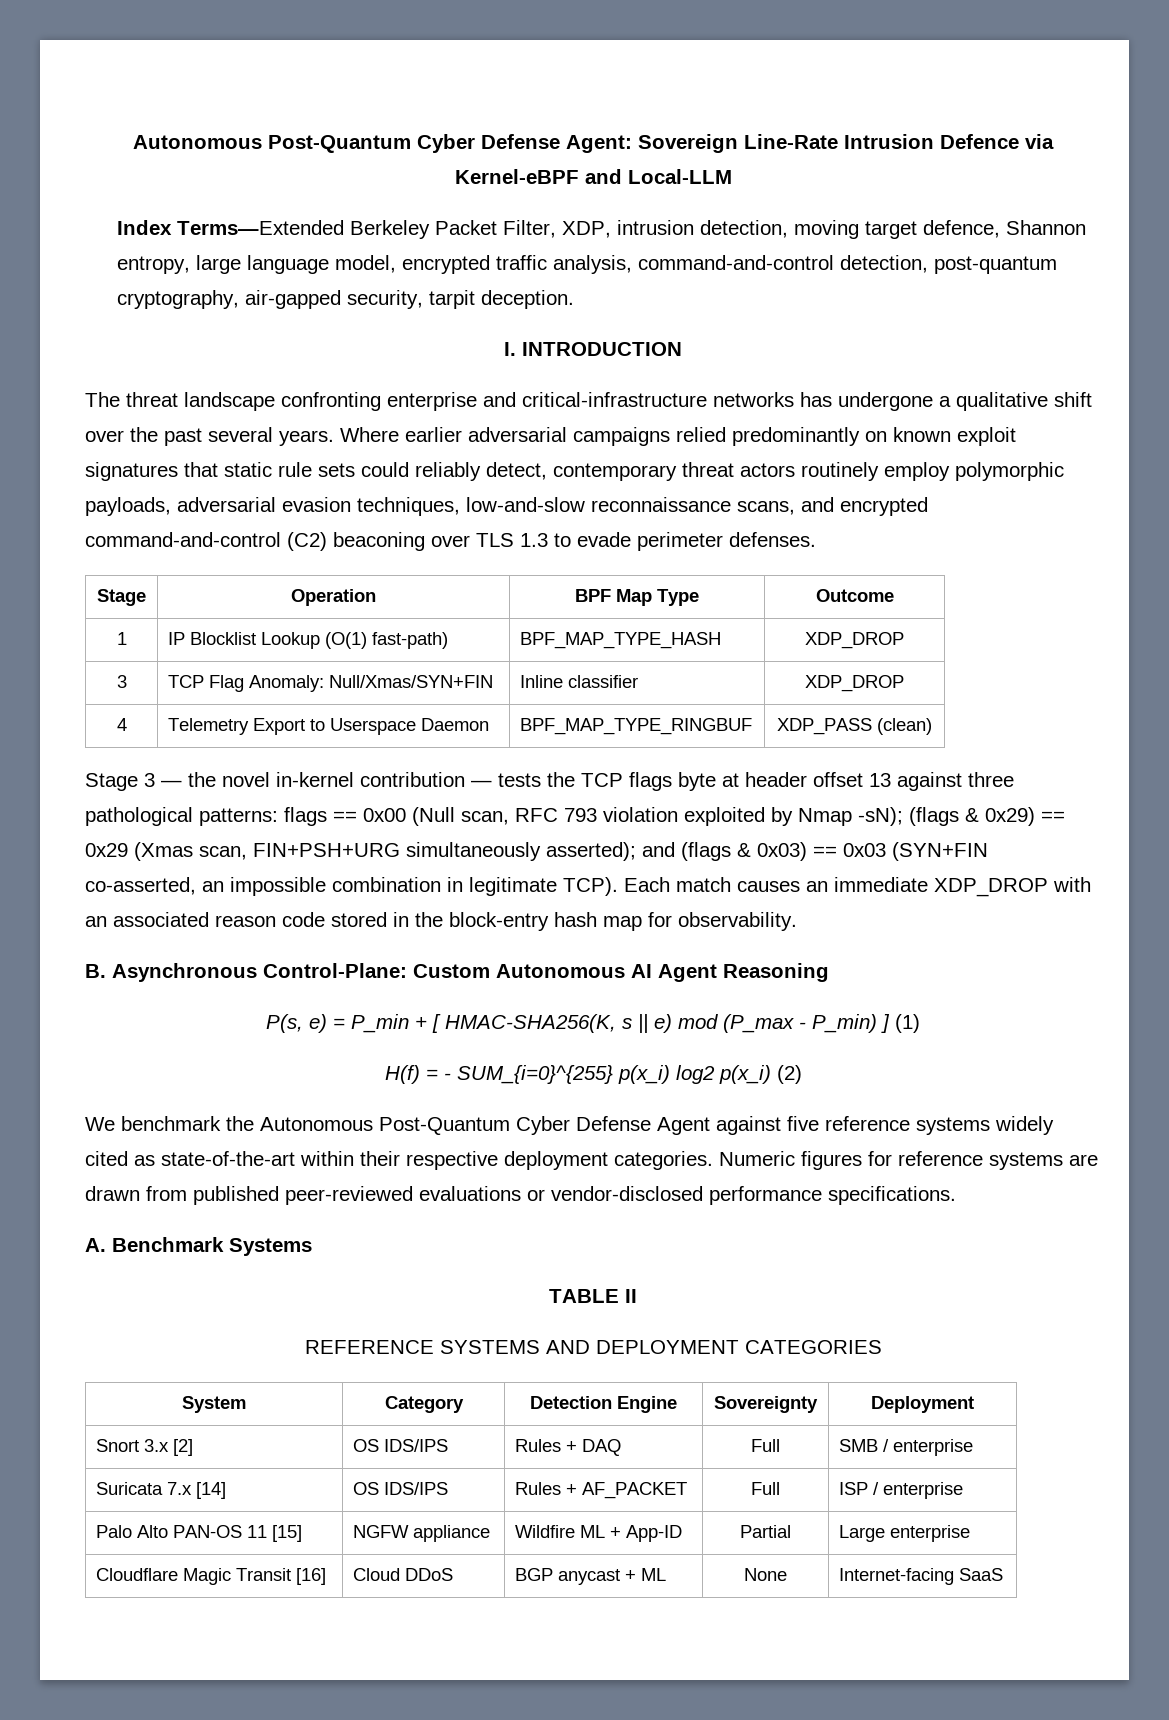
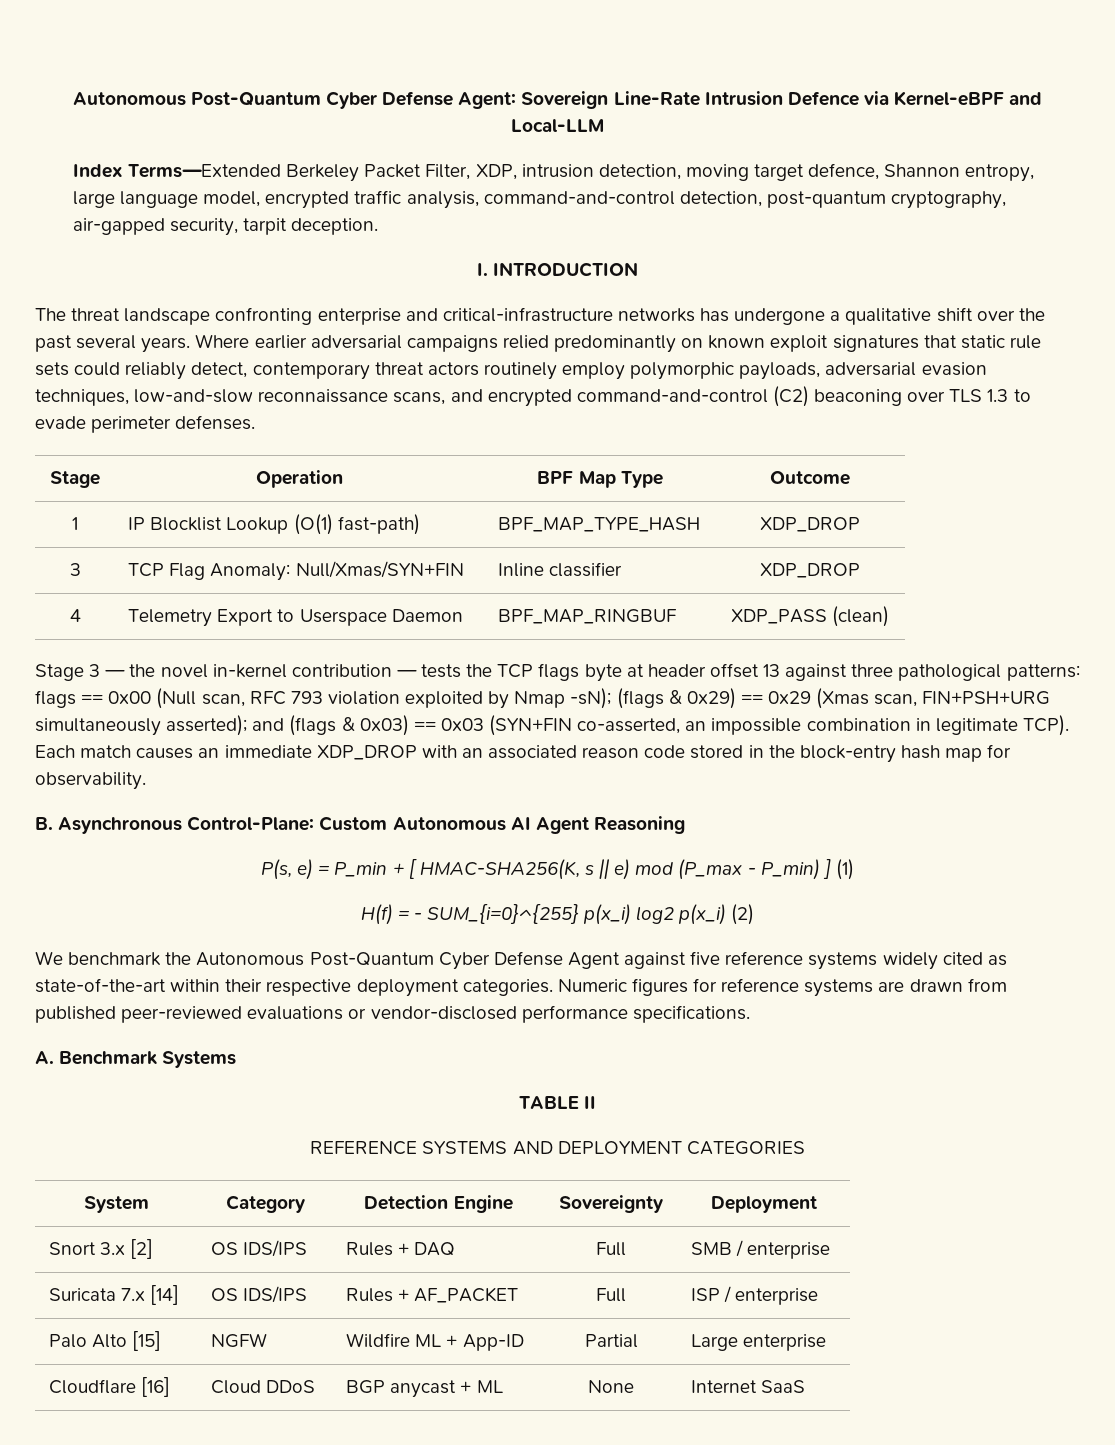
[520,718,753,735] BPF_MAP_TYPE_RINGBUF -> [498,609,678,624] BPF_MAP_RINGBUF
[173,1525,268,1538] PAN-OS 11 -> (128, 1341) none
[413,1525,491,1542] appliance -> (268, 1340) none
[183,1568,292,1585] Magic Transit -> (137, 1386) none
[839,1568,955,1585] Internet-facing -> [691,1380,758,1393] Internet

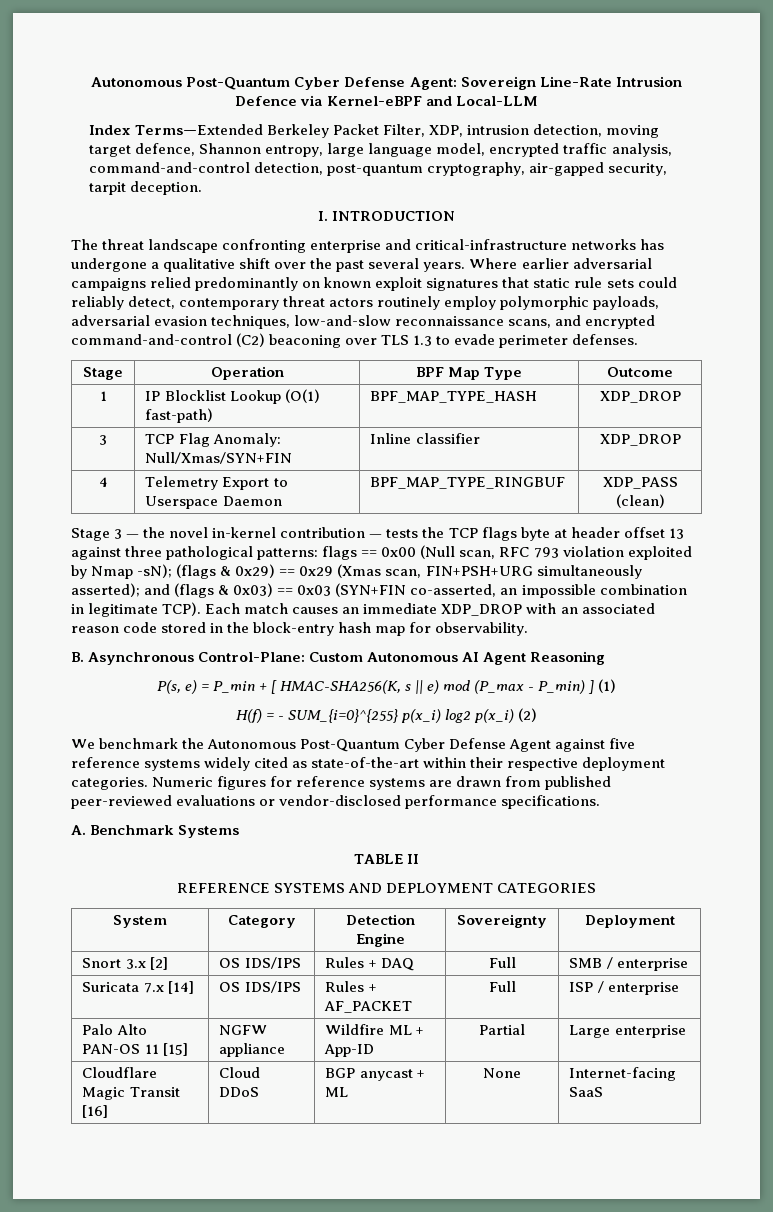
[498,609,678,624] BPF_MAP_RINGBUF -> [370,477,566,489] BPF_MAP_TYPE_RINGBUF
(128, 1341) none -> [82,1044,159,1054] PAN-OS 11
(268, 1340) none -> [219,1043,286,1057] appliance
(137, 1386) none -> [82,1087,180,1100] Magic Transit
[691,1380,758,1393] Internet -> [569,1067,677,1081] Internet-facing

